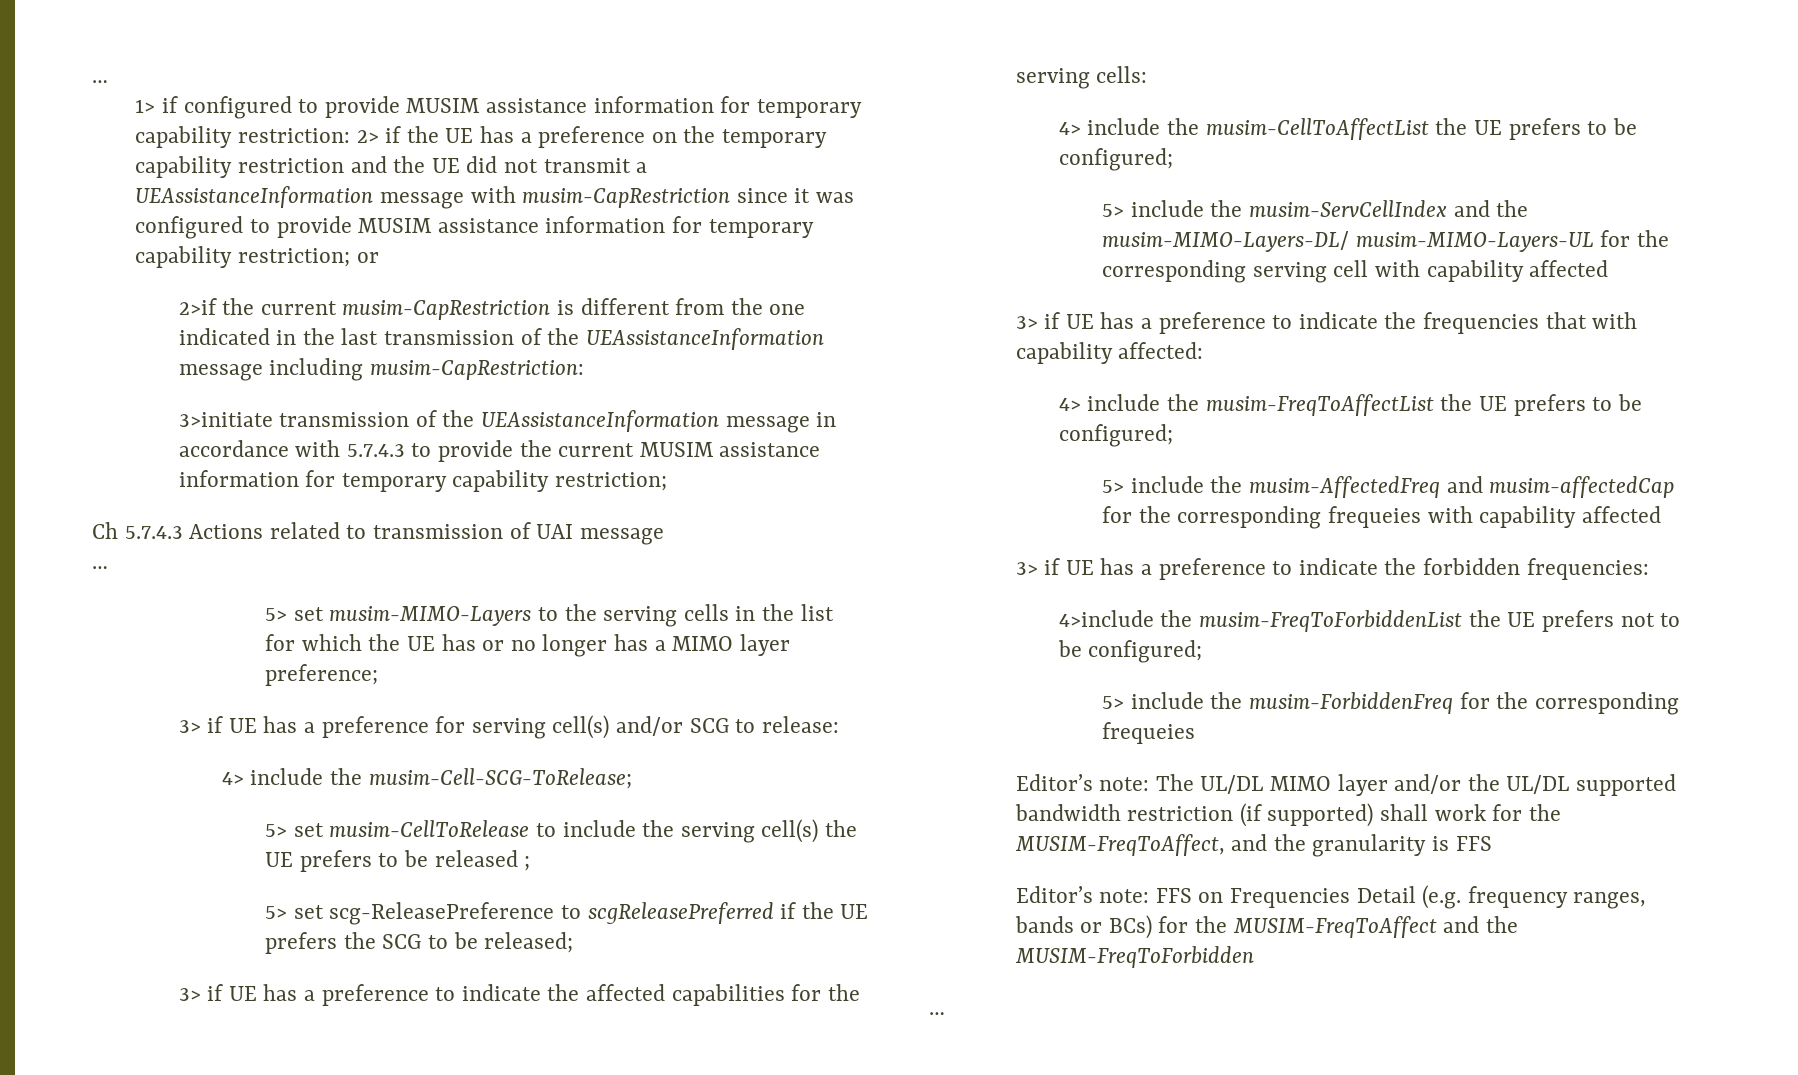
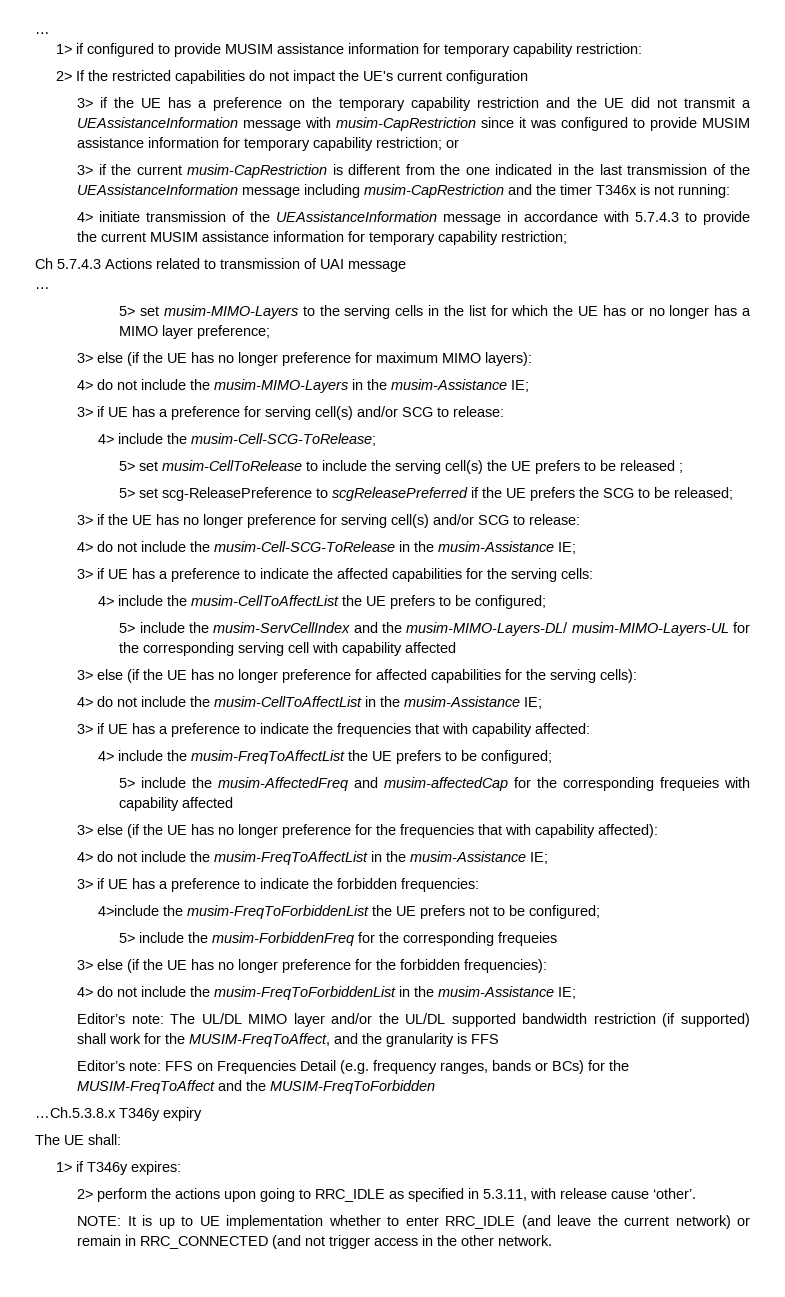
[356,130,379,143] 2> -> [56,70,529,84] [77,98,94,108] // 2> If the restricted capabilities do not impact the UE's current configuration // 3>
[178,298,217,315] 2>if -> [77,164,107,175] 3> if
[369,360,584,380] [178,412,273,427] musim-CapRestriction: // 3>initiate -> [364,184,731,198] [77,211,141,222] musim-CapRestriction and the timer T346x is not running: // 4> initiate
(379, 675) none -> [77,352,533,366] [77,379,530,393] // 3> else (if the UE has no longer preference for maximum MIMO layers): // 4> do not include the musim-MIMO-Layers in the musim-Assistance IE;
(574, 942) none -> [77,514,581,528] [77,541,577,554] // 3> if the UE has no longer preference for serving cell(s) and/or SCG to release: // 4> do not include the musim-Cell-SCG-ToRelease in the musim-Assistance IE;
(1609, 268) none -> [77,669,638,683] [77,696,543,709] // 3> else (if the UE has no longer preference for affected capabilities for the serving cells): // 4> do not include the musim-CellToAffectList in the musim-Assistance IE;
(1661, 514) none -> [77,824,659,838] [77,851,549,865] // 3> else (if the UE has no longer preference for the frequencies that with capability affected): // 4> do not include the musim-FreqToAffectList in the musim-Assistance IE;
(1196, 733) none -> [77,959,548,973] [77,986,577,1000] // 3> else (if the UE has no longer preference for the forbidden frequencies): // 4> do not include the musim-FreqToForbiddenList in the musim-Assistance IE;
[929,1012,945,1015] … -> [35,1107,202,1121] [35,1134,121,1145] [56,1161,182,1175] [77,1188,697,1202] [77,1215,750,1229] [77,1235,553,1249] …Ch.5.3.8.x T346y expiry // The UE shall: // 1> if T346y expires: // 2> perform the actions upon going to RRC_IDLE as specified in 5.3.11, with release cause ‘other’. // NOTE: It is up to UE implementation whether to enter RRC_IDLE (and leave the current network) or remain in RRC_CONNECTED (and not trigger access in the other network.

